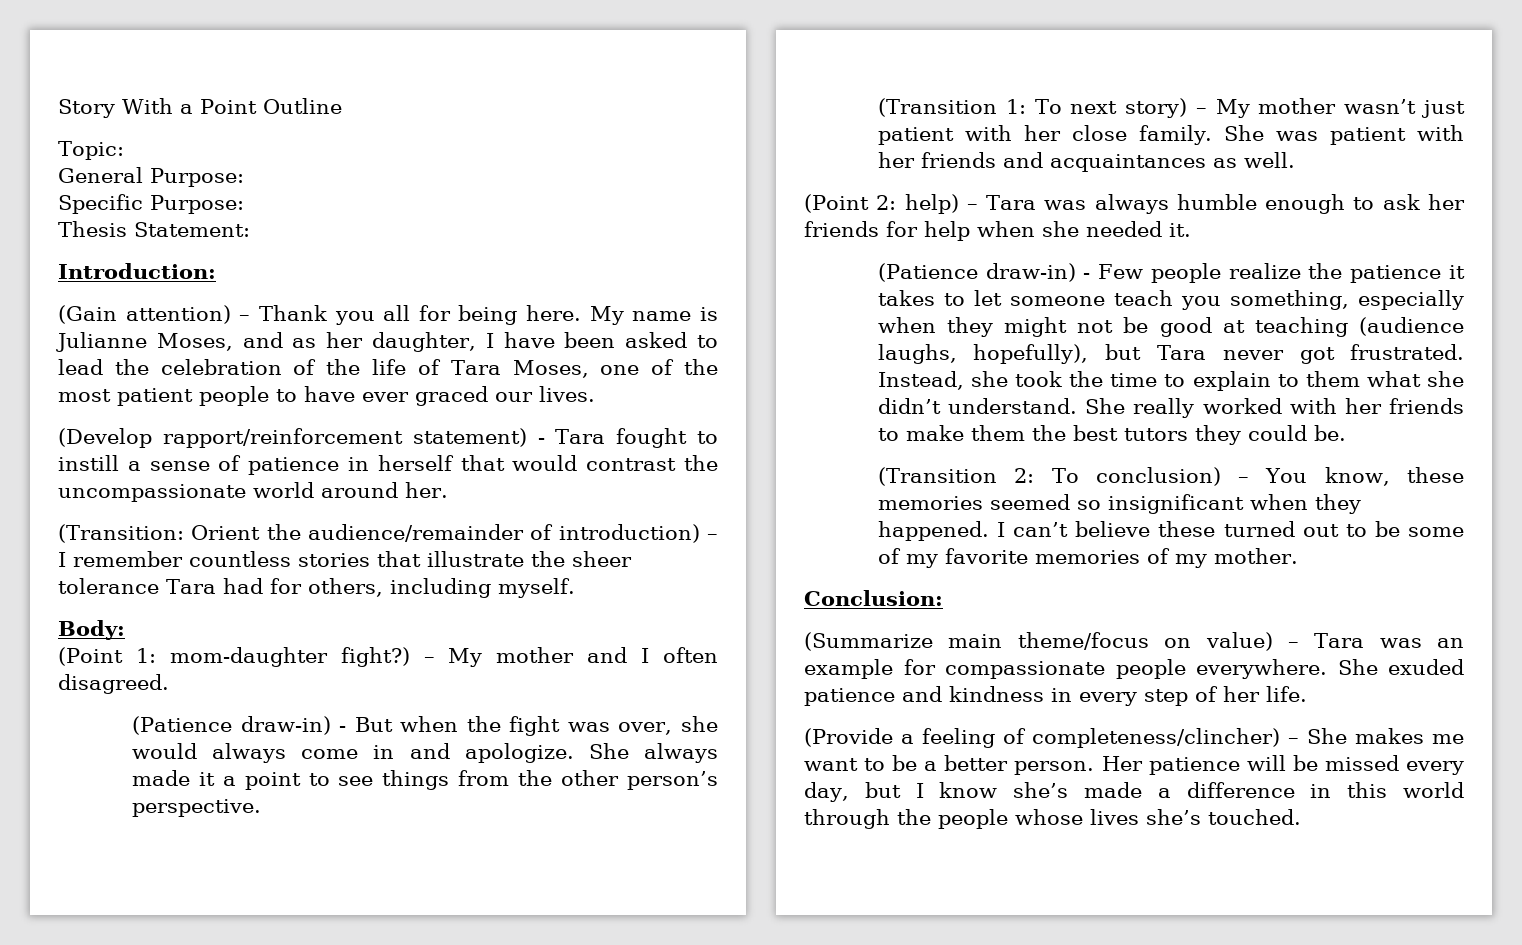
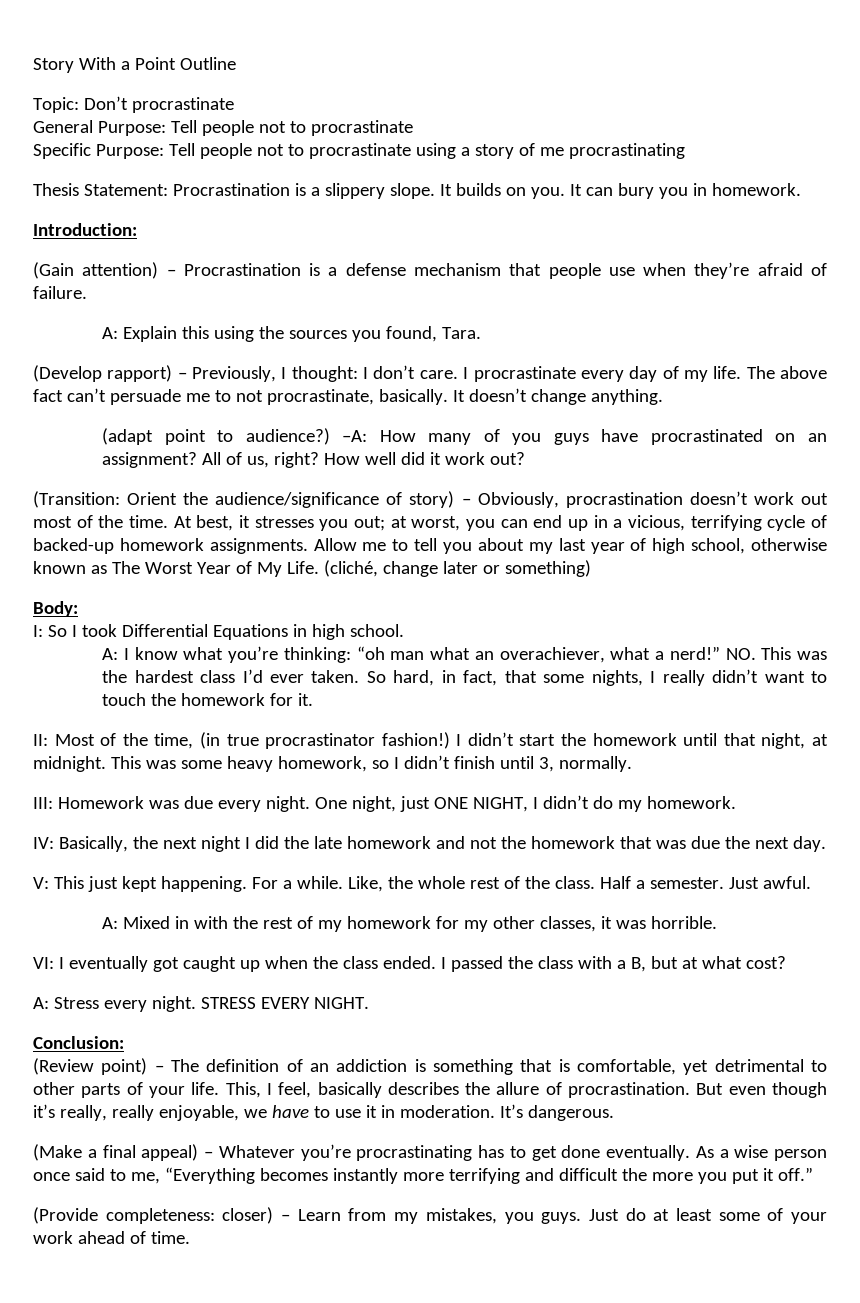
(124, 150) none -> [83,96,234,113] Don’t procrastinate
[58,194,244,214] [58,221,250,237] [58,263,216,279] [58,305,718,325] [56,332,719,352] [58,359,718,378] [58,386,595,406] [58,428,718,448] [58,455,718,475] [58,482,448,502] [58,524,718,543] [58,551,632,567] [58,578,575,598] [58,620,125,640] [58,647,718,667] [58,674,169,694] [131,716,718,736] [131,743,718,763] [131,770,718,790] [131,799,261,817] [877,98,1465,118] [877,125,1464,145] [877,152,1295,172] [804,194,1465,214] [804,221,1191,241] [877,263,1465,283] [877,290,1464,310] [877,317,1464,337] [877,344,1464,364] [877,371,1464,391] [877,398,1464,418] [877,425,1346,445] [877,467,1464,486] [877,494,1361,514] [877,521,1464,541] [877,548,1298,568] [804,590,943,606] [804,632,1464,651] [804,659,1464,679] [804,686,1307,706] [804,728,1464,748] [804,755,1464,775] [804,782,1464,802] [804,809,1301,829] // Specific Purpose: // Thesis Statement: // Introduction: // (Gain attention) – Thank you all for being here. My name is Julianne Moses, and as her daughter, I have been asked to lead the celebration of the life of Tara Moses, one of the most patient people to have ever graced our lives. // (Develop rapport/reinforcement statement) - Tara fought to instill a sense of patience in herself that would contrast the uncompassionate world around her. // (Transition: Orient the audience/remainder of introduction) – I remember countless stories that illustrate the sheer tolerance Tara had for others, including myself. // Body: // (Point 1: mom-daughter fight?) – My mother and I often disagreed. // (Patience draw-in) - But when the fight was over, she would always come in and apologize. She always made it a point to see things from the other person’s perspective. // (Transition 1: To next story) – My mother wasn’t just patient with her close family. She was patient with her friends and acquaintances as well. // (Point 2: help) – Tara was always humble enough to ask her friends for help when she needed it. // (Patience draw-in) - Few people realize the patience it takes to let someone teach you something, especially when they might not be good at teaching (audience laughs, hopefully), but Tara never got frustrated. Instead, she took the time to explain to them what she didn’t understand. She really worked with her friends to make them the best tutors they could be. // (Transition 2: To conclusion) – You know, these memories seemed so insignificant when they happened. I can’t believe these turned out to be some of my favorite memories of my mother. // Conclusion: // (Summarize main theme/focus on value) – Tara was an example for compassionate people everywhere. She exuded patience and kindness in every step of her life. // (Provide a feeling of completeness/clincher) – She makes me want to be a better person. Her patience will be missed every day, but I know she’s made a difference in this world through the people whose lives she’s touched. -> [170,120,413,136] [33,143,685,159] [33,183,801,199] [33,223,137,236] [33,262,828,279] [33,286,87,299] [102,326,482,342] [33,365,828,382] [33,388,663,405] [102,428,828,445] [102,452,526,468] [33,491,828,508] [33,515,827,531] [33,538,828,554] [33,560,591,577] [33,601,78,617] [33,624,404,640] [102,646,827,663] [102,669,828,686] [102,693,314,706] [33,732,829,749] [33,755,632,772] [33,795,736,812] [33,836,826,852] [33,876,811,892] [102,916,718,932] [33,956,786,972] [33,996,369,1012] [33,1036,124,1049] [33,1058,828,1075] [33,1082,827,1098] [33,1104,614,1121] [33,1144,827,1161] [33,1167,813,1184] [33,1207,827,1224] [33,1231,190,1244] Tell people not to procrastinate // Specific Purpose: Tell people not to procrastinate using a story of me procrastinating // Thesis Statement: Procrastination is a slippery slope. It builds on you. It can bury you in homework. // Introduction: // (Gain attention) – Procrastination is a defense mechanism that people use when they’re afraid of failure. // A: Explain this using the sources you found, Tara. // (Develop rapport) – Previously, I thought: I don’t care. I procrastinate every day of my life. The above fact can’t persuade me to not procrastinate, basically. It doesn’t change anything. // (adapt point to audience?) –A: How many of you guys have procrastinated on an assignment? All of us, right? How well did it work out? // (Transition: Orient the audience/significance of story) – Obviously, procrastination doesn’t work out most of the time. At best, it stresses you out; at worst, you can end up in a vicious, terrifying cycle of backed-up homework assignments. Allow me to tell you about my last year of high school, otherwise known as The Worst Year of My Life. (cliché, change later or something) // Body: // I: So I took Differential Equations in high school. // A: I know what you’re thinking: “oh man what an overachiever, what a nerd!” NO. This was the hardest class I’d ever taken. So hard, in fact, that some nights, I really didn’t want to touch the homework for it. // II: Most of the time, (in true procrastinator fashion!) I didn’t start the homework until that night, at midnight. This was some heavy homework, so I didn’t finish until 3, normally. // III: Homework was due every night. One night, just ONE NIGHT, I didn’t do my homework. // IV: Basically, the next night I did the late homework and not the homework that was due the next day. // V: This just kept happening. For a while. Like, the whole rest of the class. Half a semester. Just awful. // A: Mixed in with the rest of my homework for my other classes, it was horrible. // VI: I eventually got caught up when the class ended. I passed the class with a B, but at what cost? // A: Stress every night. STRESS EVERY NIGHT. // Conclusion: // (Review point) – The definition of an addiction is something that is comfortable, yet detrimental to other parts of your life. This, I feel, basically describes the allure of procrastination. But even though it’s really, really enjoyable, we have to use it in moderation. It’s dangerous. // (Make a final appeal) – Whatever you’re procrastinating has to get done eventually. As a wise person once said to me, “Everything becomes instantly more terrifying and difficult the more you put it off.” // (Provide completeness: closer) – Learn from my mistakes, you guys. Just do at least some of your work ahead of time.

